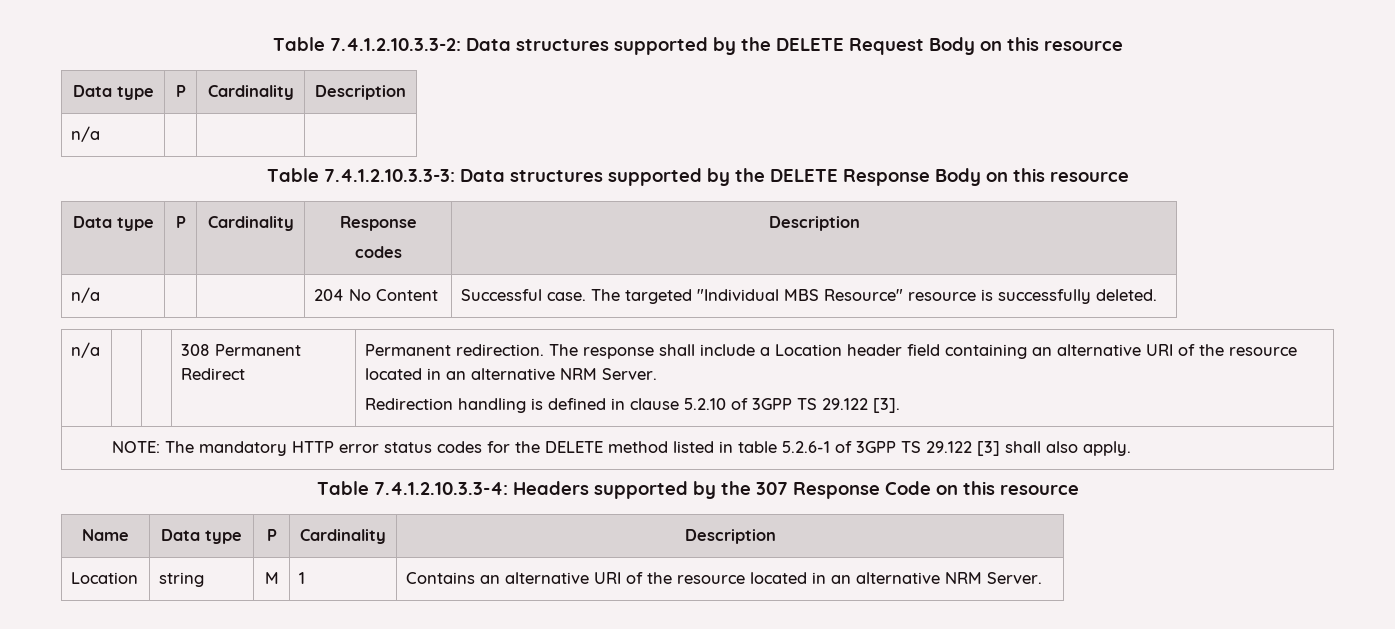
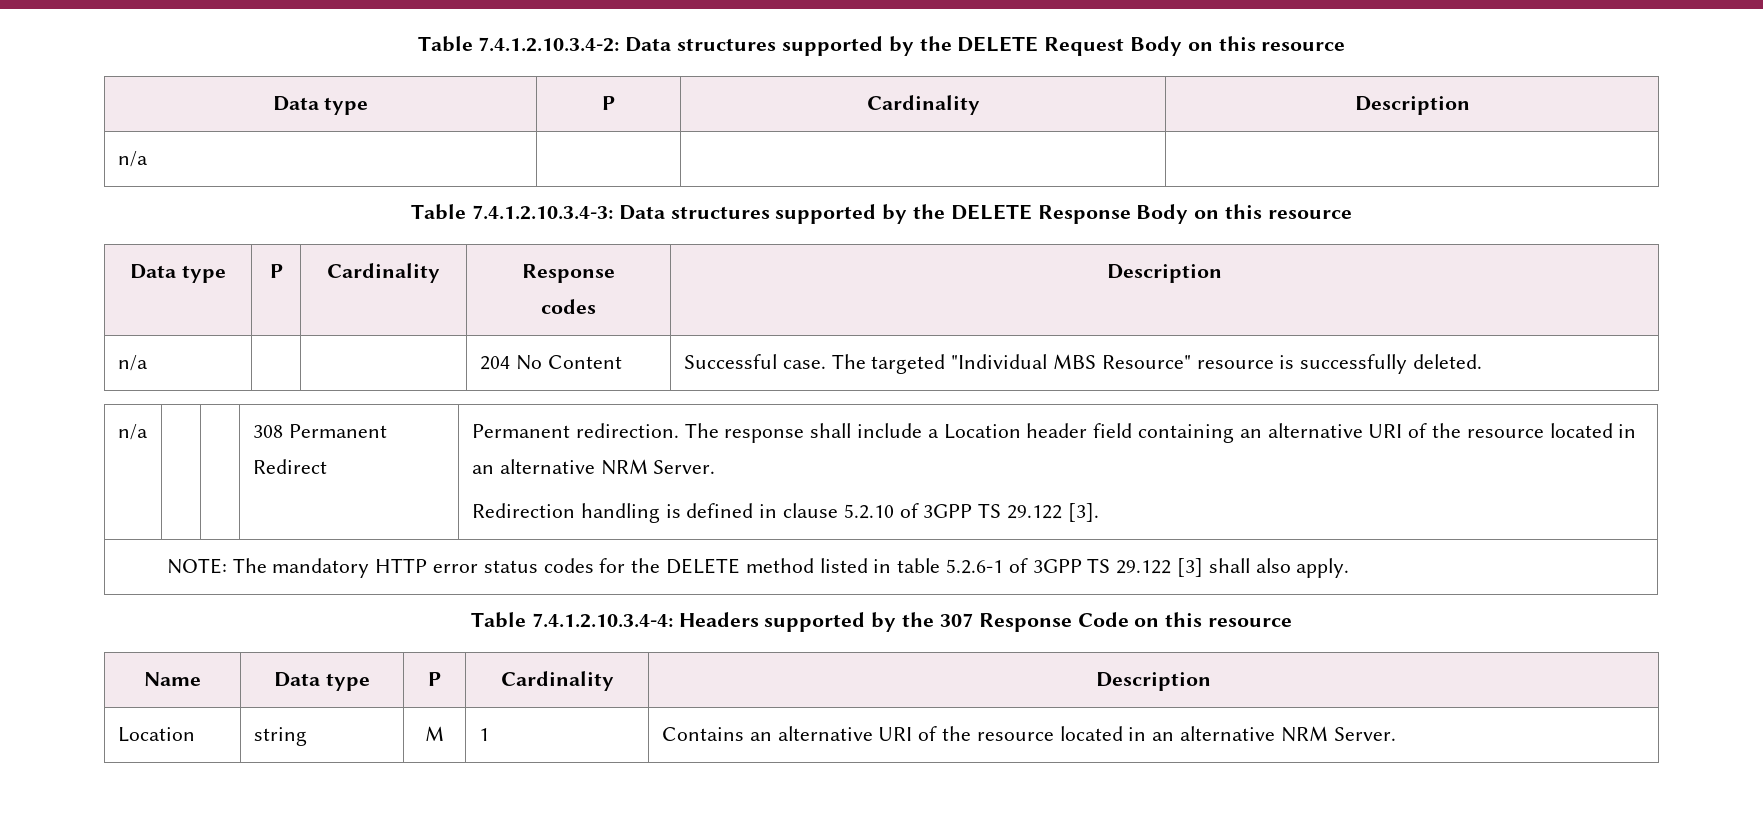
[272,37,461,51] Table 7.4.1.2.10.3.3-2: -> [417,36,620,52] Table 7.4.1.2.10.3.4-2:
[323,169,455,182] 7.4.1.2.10.3.3-3: -> [471,205,613,220] 7.4.1.2.10.3.4-3:
[373,482,508,495] 7.4.1.2.10.3.3-4: -> [531,613,673,628] 7.4.1.2.10.3.4-4:

